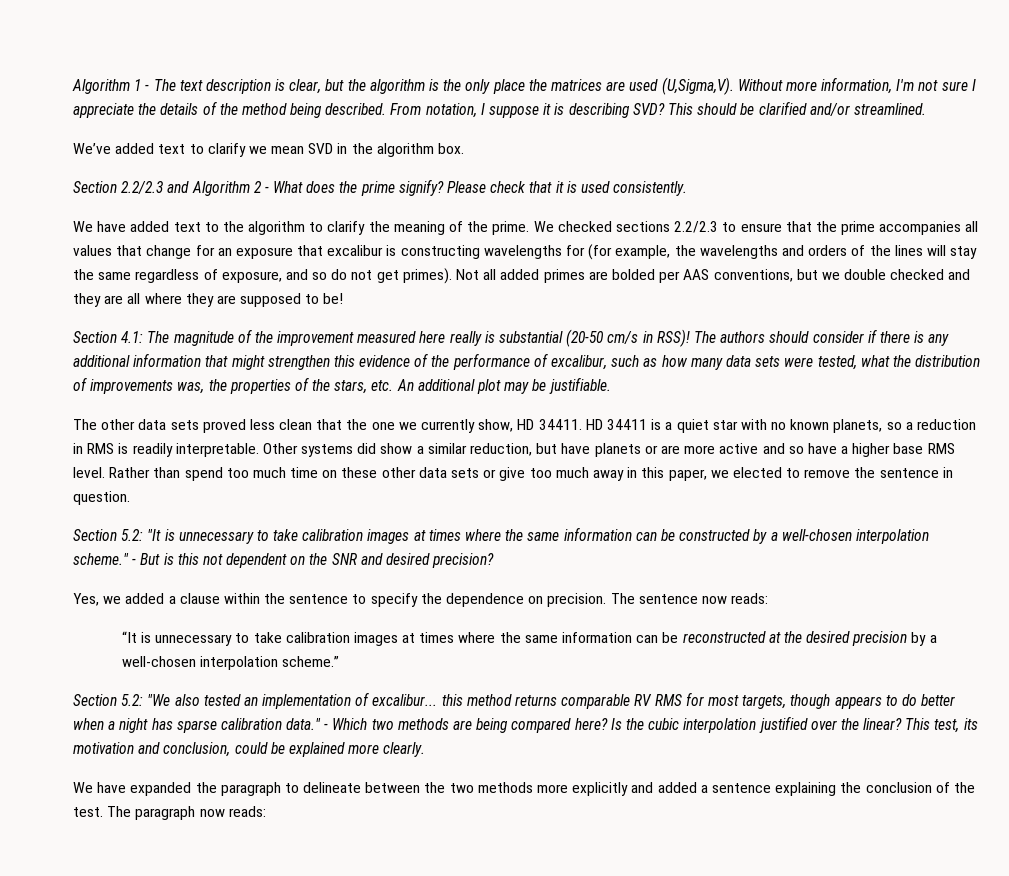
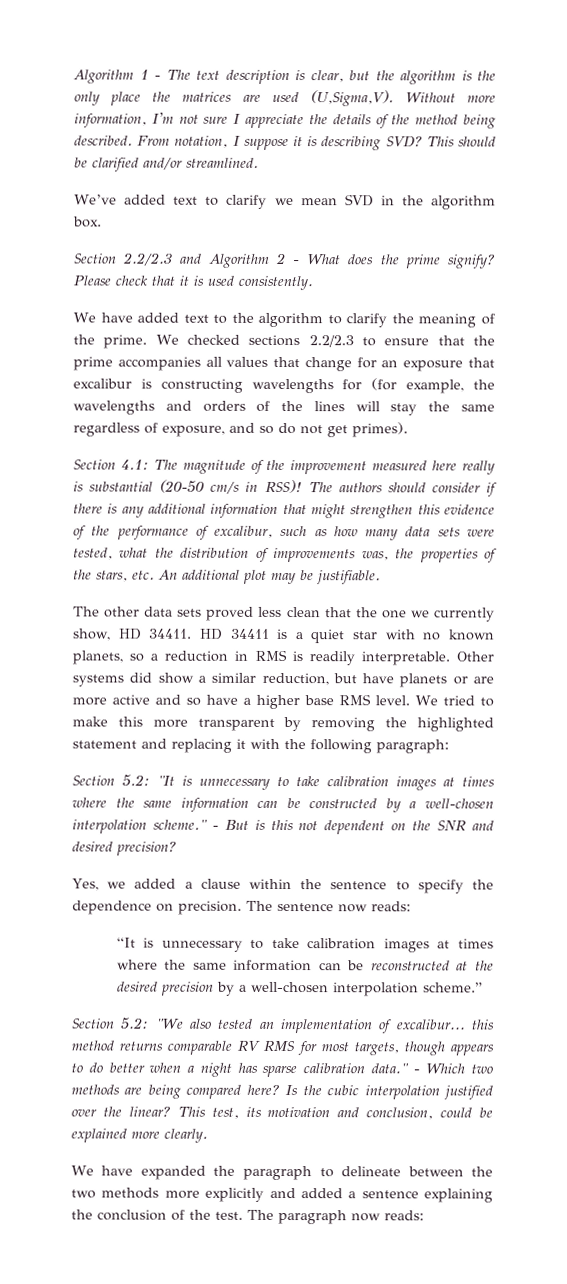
[456,269,971,283] [73,293,344,307] Not all added primes are bolded per AAS conventions, but we double checked and they are all where they are supposed to be! -> (408, 430) none
[109,467,953,481] [73,491,130,505] Rather than spend too much time on these other data sets or give too much away in this paper, we elected to remove the sentence in question. -> [415,695,494,707] [72,716,494,732] [72,738,449,754] We tried to make this more transparent by removing the highlighted statement and replacing it with the following paragraph:

